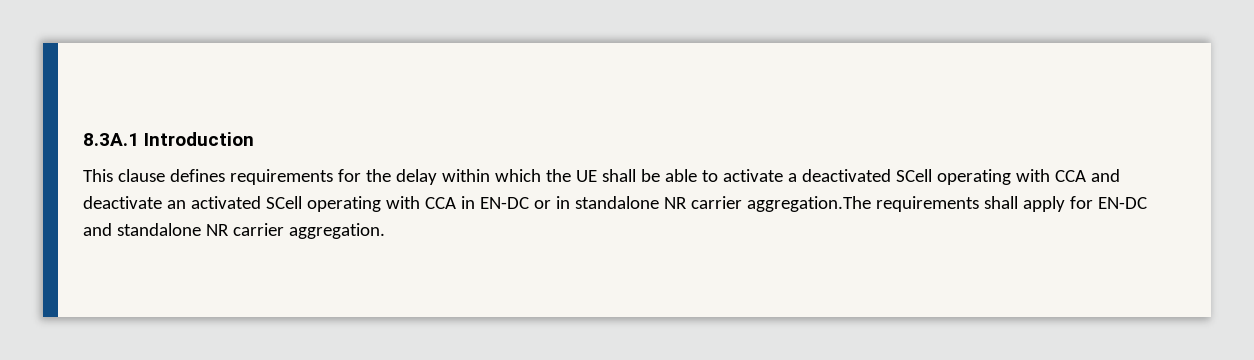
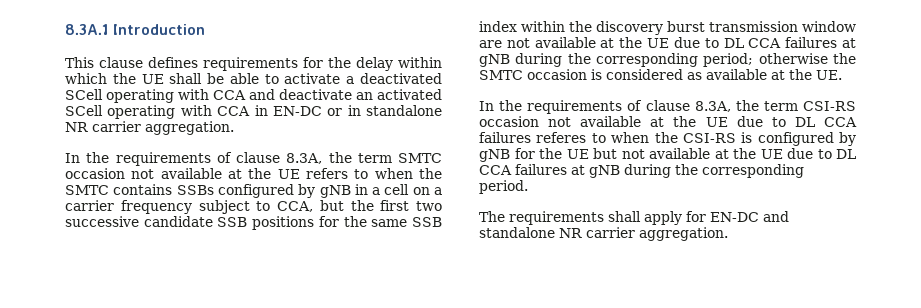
[746,196,871,212] aggregation.The -> [145,121,234,135] [65,152,442,166] [65,168,442,179] [65,184,443,198] [65,200,442,214] [65,216,443,230] [479,21,856,35] [479,37,856,48] [479,53,856,67] [479,69,842,80] [479,100,856,114] [479,116,857,127] [479,132,856,146] [479,148,856,162] [479,164,804,178] [479,180,528,194] [479,211,505,222] aggregation. // In the requirements of clause 8.3A, the term SMTC occasion not available at the UE refers to when the SMTC contains SSBs configured by gNB in a cell on a carrier frequency subject to CCA, but the first two successive candidate SSB positions for the same SSB index within the discovery burst transmission window are not available at the UE due to DL CCA failures at gNB during the corresponding period; otherwise the SMTC occasion is considered as available at the UE. // In the requirements of clause 8.3A, the term CSI-RS occasion not available at the UE due to DL CCA failures referes to when the CSI-RS is configured by gNB for the UE but not available at the UE due to DL CCA failures at gNB during the corresponding period. // The

